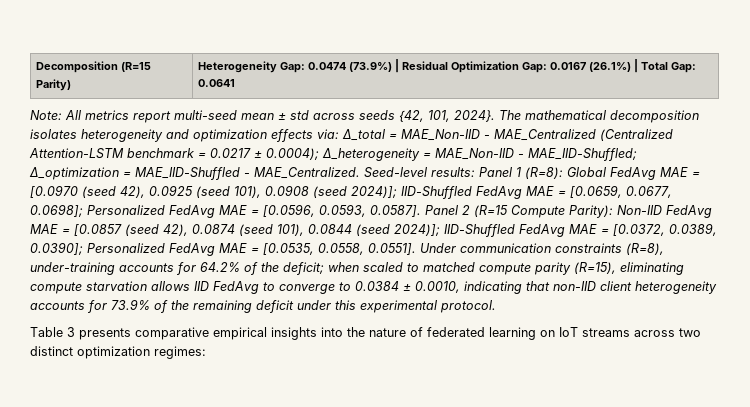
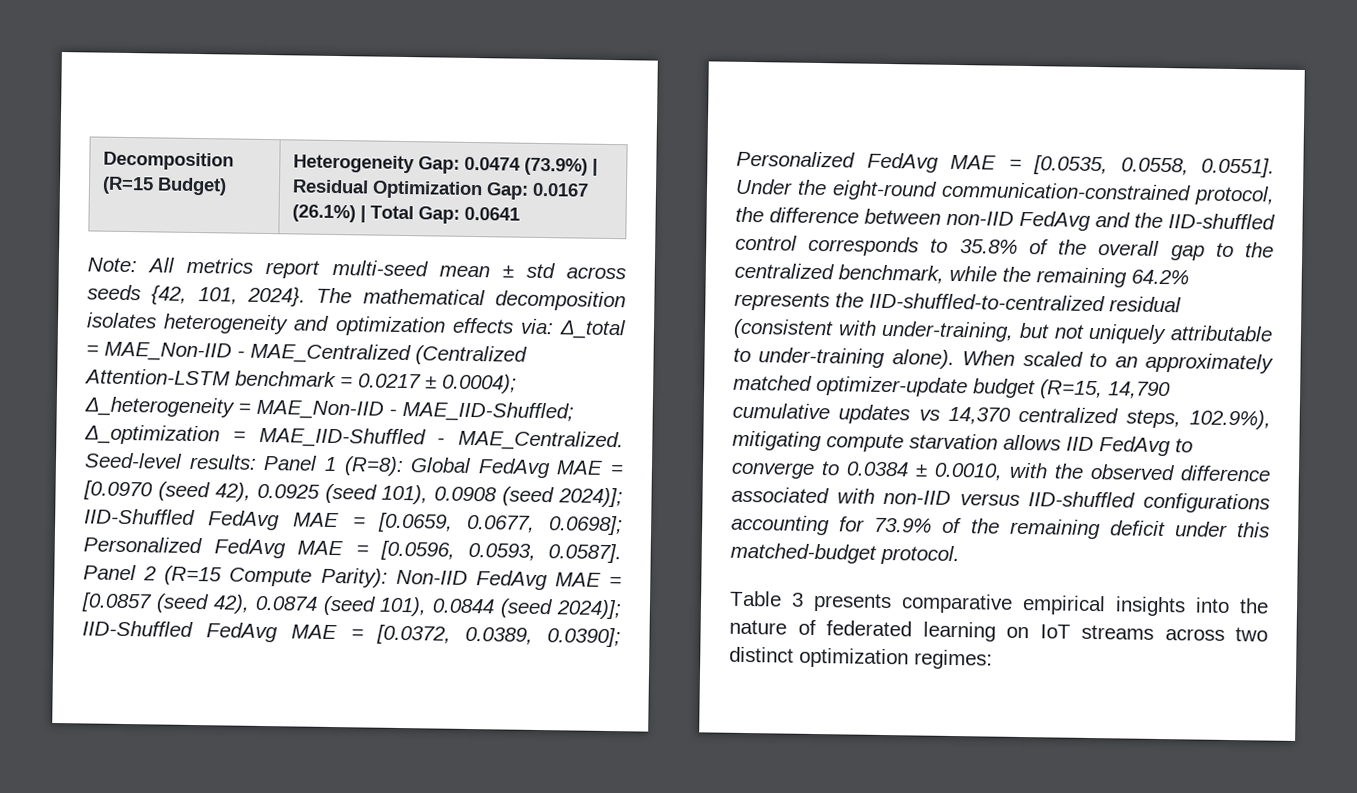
[36,79,72,91] Parity) -> [157,177,228,196] Budget)
[460,243,664,255] [30,262,684,275] communication constraints (R=8), under-training accounts for 64.2% of the deficit; when scaled to matched compute parity (R=15), eliminating -> [797,179,1275,206] [735,206,1275,231] [735,234,1274,261] [734,262,1189,288] [734,291,1182,313] [733,318,1273,345] [733,347,1274,374] [733,374,1171,400] [732,402,1271,430] [732,430,822,452] the eight-round communication-constrained protocol, the difference between non-IID FedAvg and the IID-shuffled control corresponds to 35.8% of the overall gap to the centralized benchmark, while the remaining 64.2% represents the IID-shuffled-to-centralized residual (consistent with under-training, but not uniquely attributable to under-training alone). When scaled to an approximately matched optimizer-update budget (R=15, 14,790 cumulative updates vs 14,370 centralized steps, 102.9%), mitigating
[464,281,717,294] [30,301,85,310] indicating that non-IID client heterogeneity accounts -> [1009,462,1271,482] [731,486,1270,514] [731,514,830,536] with the observed difference associated with non-IID versus IID-shuffled configurations accounting
[360,300,437,313] experimental -> [730,542,877,564] matched-budget

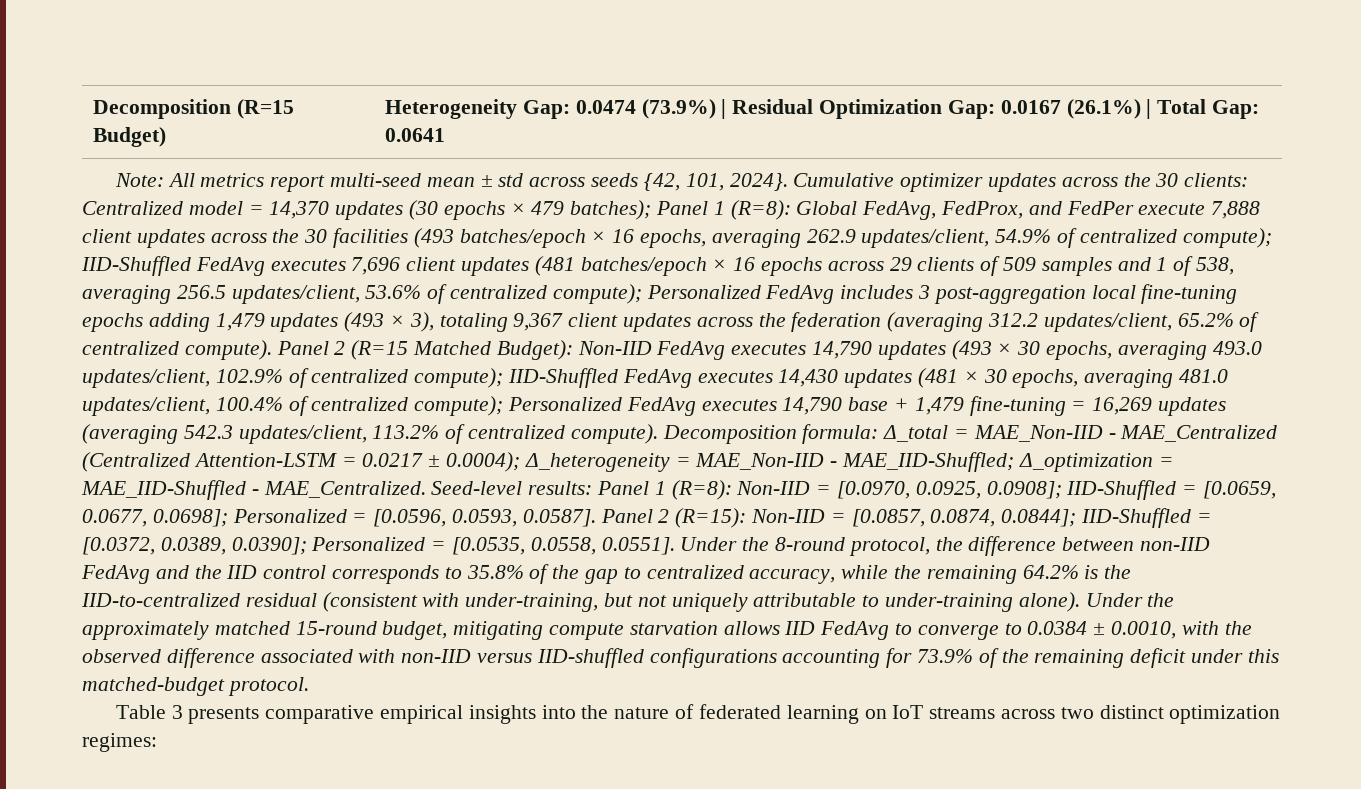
[316,287,626,312] [86,312,554,337] The mathematical decomposition isolates heterogeneity and optimization effects via: -> [793,173,1249,192] [82,200,1261,220] [82,228,1272,248] [81,256,1235,276] [82,284,1238,304] [82,312,1260,332] [82,340,1262,360] [82,368,1229,388] [82,396,1227,416] [82,424,879,444] Cumulative optimizer updates across the 30 clients: Centralized model = 14,370 updates (30 epochs × 479 batches); Panel 1 (R=8): Global FedAvg, FedProx, and FedPer execute 7,888 client updates across the 30 facilities (493 batches/epoch × 16 epochs, averaging 262.9 updates/client, 54.9% of centralized compute); IID-Shuffled FedAvg executes 7,696 client updates (481 batches/epoch × 16 epochs across 29 clients of 509 samples and 1 of 538, averaging 256.5 updates/client, 53.6% of centralized compute); Personalized FedAvg includes 3 post-aggregation local fine-tuning epochs adding 1,479 updates (493 × 3), totaling 9,367 client updates across the federation (averaging 312.2 updates/client, 65.2% of centralized compute). Panel 2 (R=15 Matched Budget): Non-IID FedAvg executes 14,790 updates (493 × 30 epochs, averaging 493.0 updates/client, 102.9% of centralized compute); IID-Shuffled FedAvg executes 14,430 updates (481 × 30 epochs, averaging 481.0 updates/client, 100.4% of centralized compute); Personalized FedAvg executes 14,790 base + 1,479 fine-tuning = 16,269 updates (averaging 542.3 updates/client, 113.2% of centralized compute). Decomposition formula:
[235,370,337,388] benchmark -> (337, 460) none
[410,457,624,479] [83,480,623,508] [84,508,339,531] Global FedAvg MAE = [0.0970 (seed 42), 0.0925 (seed 101), 0.0908 (seed 2024)]; IID-Shuffled FedAvg MAE -> [736,480,1177,500] Non-IID = [0.0970, 0.0925, 0.0908]; IID-Shuffled
[213,538,343,559] FedAvg MAE -> (347, 516) none
[164,565,622,591] [81,592,622,620] [82,620,337,643] (R=15 Compute Parity): Non-IID FedAvg MAE = [0.0857 (seed 42), 0.0874 (seed 101), 0.0844 (seed 2024)]; IID-Shuffled FedAvg MAE -> [675,508,1192,528] (R=15): Non-IID = [0.0857, 0.0874, 0.0844]; IID-Shuffled
[866,152,996,173] FedAvg MAE -> (426, 544) none
[832,180,1191,201] eight-round communication-constrained -> [775,537,846,551] 8-round
[1168,213,1275,230] IID-shuffled -> [226,565,258,579] IID
[1098,240,1161,256] overall -> (580, 572) none
[1245,242,1274,258] [734,262,944,284] the centralized benchmark, -> [646,565,836,584] centralized accuracy,
[734,291,1105,312] represents the IID-shuffled-to-centralized -> [1084,565,1132,579] [81,593,240,607] is the IID-to-centralized
[962,350,1274,374] [733,374,1171,400] [732,402,1271,430] When scaled to an approximately matched optimizer-update budget (R=15, 14,790 cumulative updates vs 14,370 centralized steps, 102.9%), -> [1085,593,1175,607] [82,621,448,640] Under the approximately matched 15-round budget,

